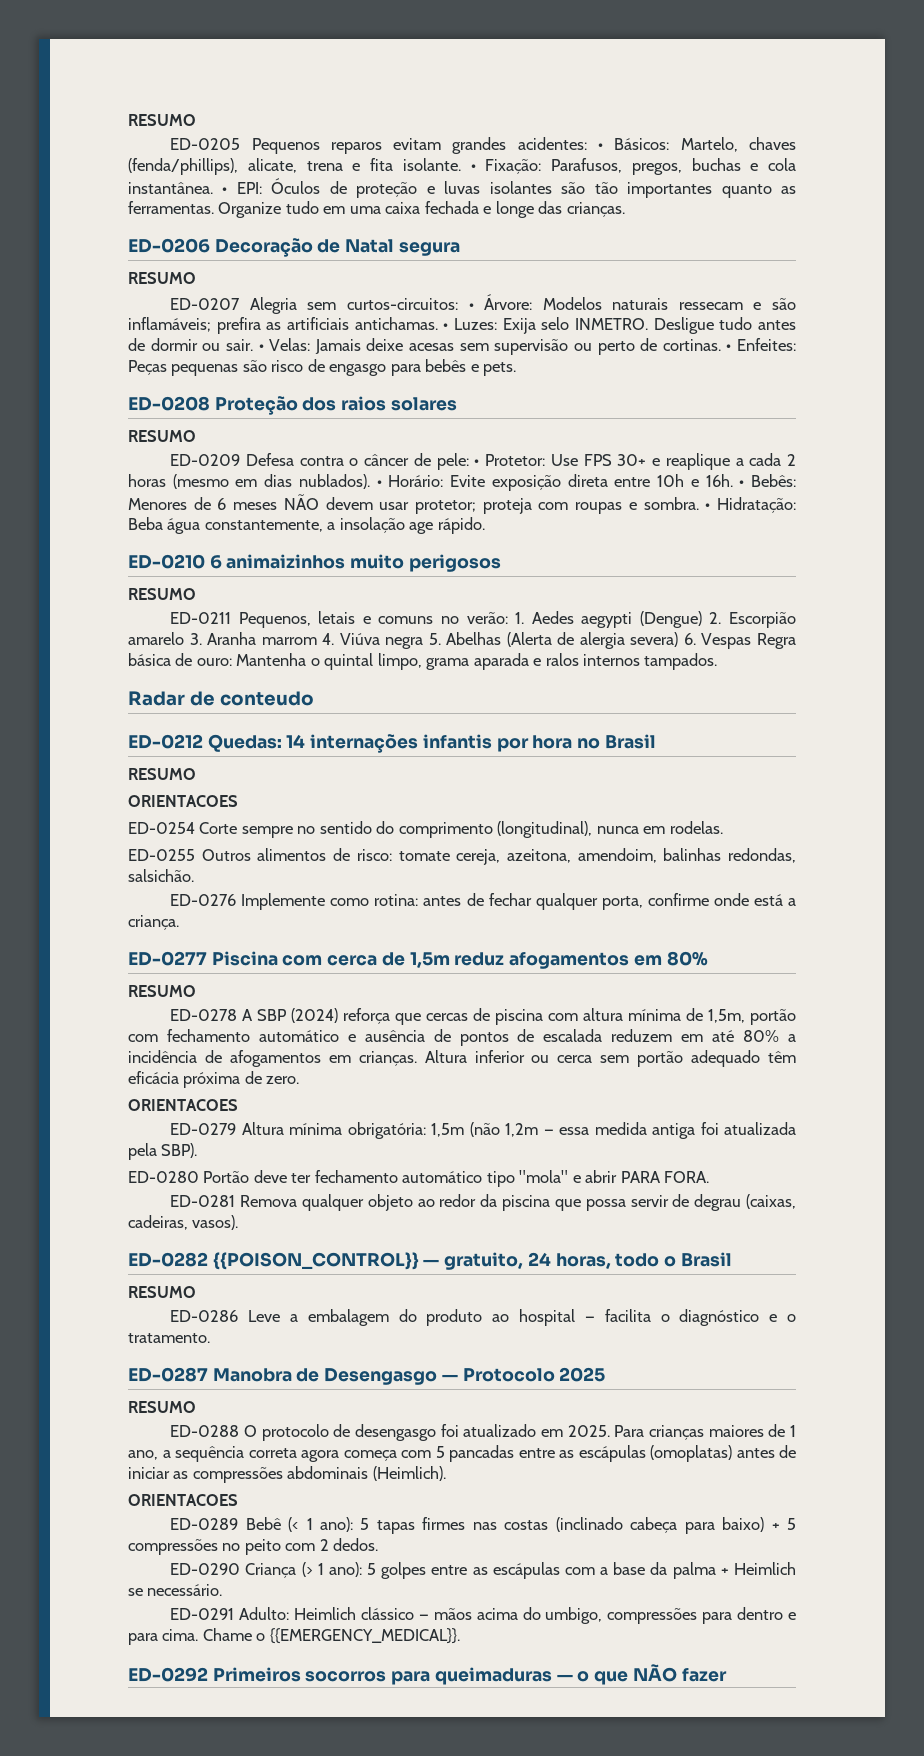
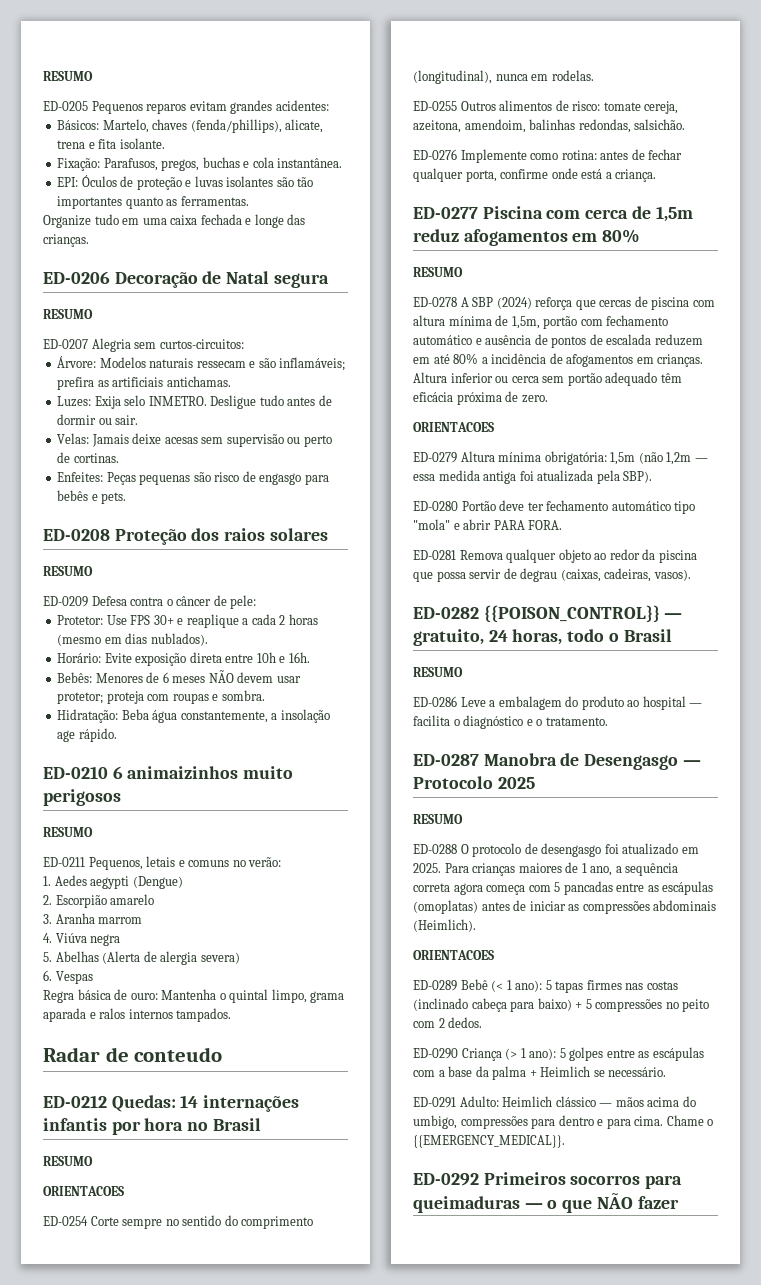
[598,143,604,150] • -> (329, 105) //
[470,164,476,171] • -> (165, 143) //
[222,187,228,194] • -> (343, 163) //
(214, 207) none -> (249, 201) //
[468,303,474,310] • -> (244, 344) //
[443,323,449,330] • -> (231, 381) //
[258,344,264,351] • -> (139, 420) //
[726,344,732,351] • -> (119, 458) //
[474,459,480,466] • -> (257, 602) //
[376,480,382,487] • -> (208, 639) //
[739,480,745,487] • -> (310, 657) //
[705,503,711,510] • -> (265, 695) //
(508, 618) none -> (282, 862) //
(702, 619) none -> (183, 882) //
(184, 638) none -> (155, 899) //
(317, 641) none -> (143, 920) //
(424, 643) none -> (121, 940) //
(679, 639) none -> (240, 958) //
(752, 641) none -> (93, 977) //

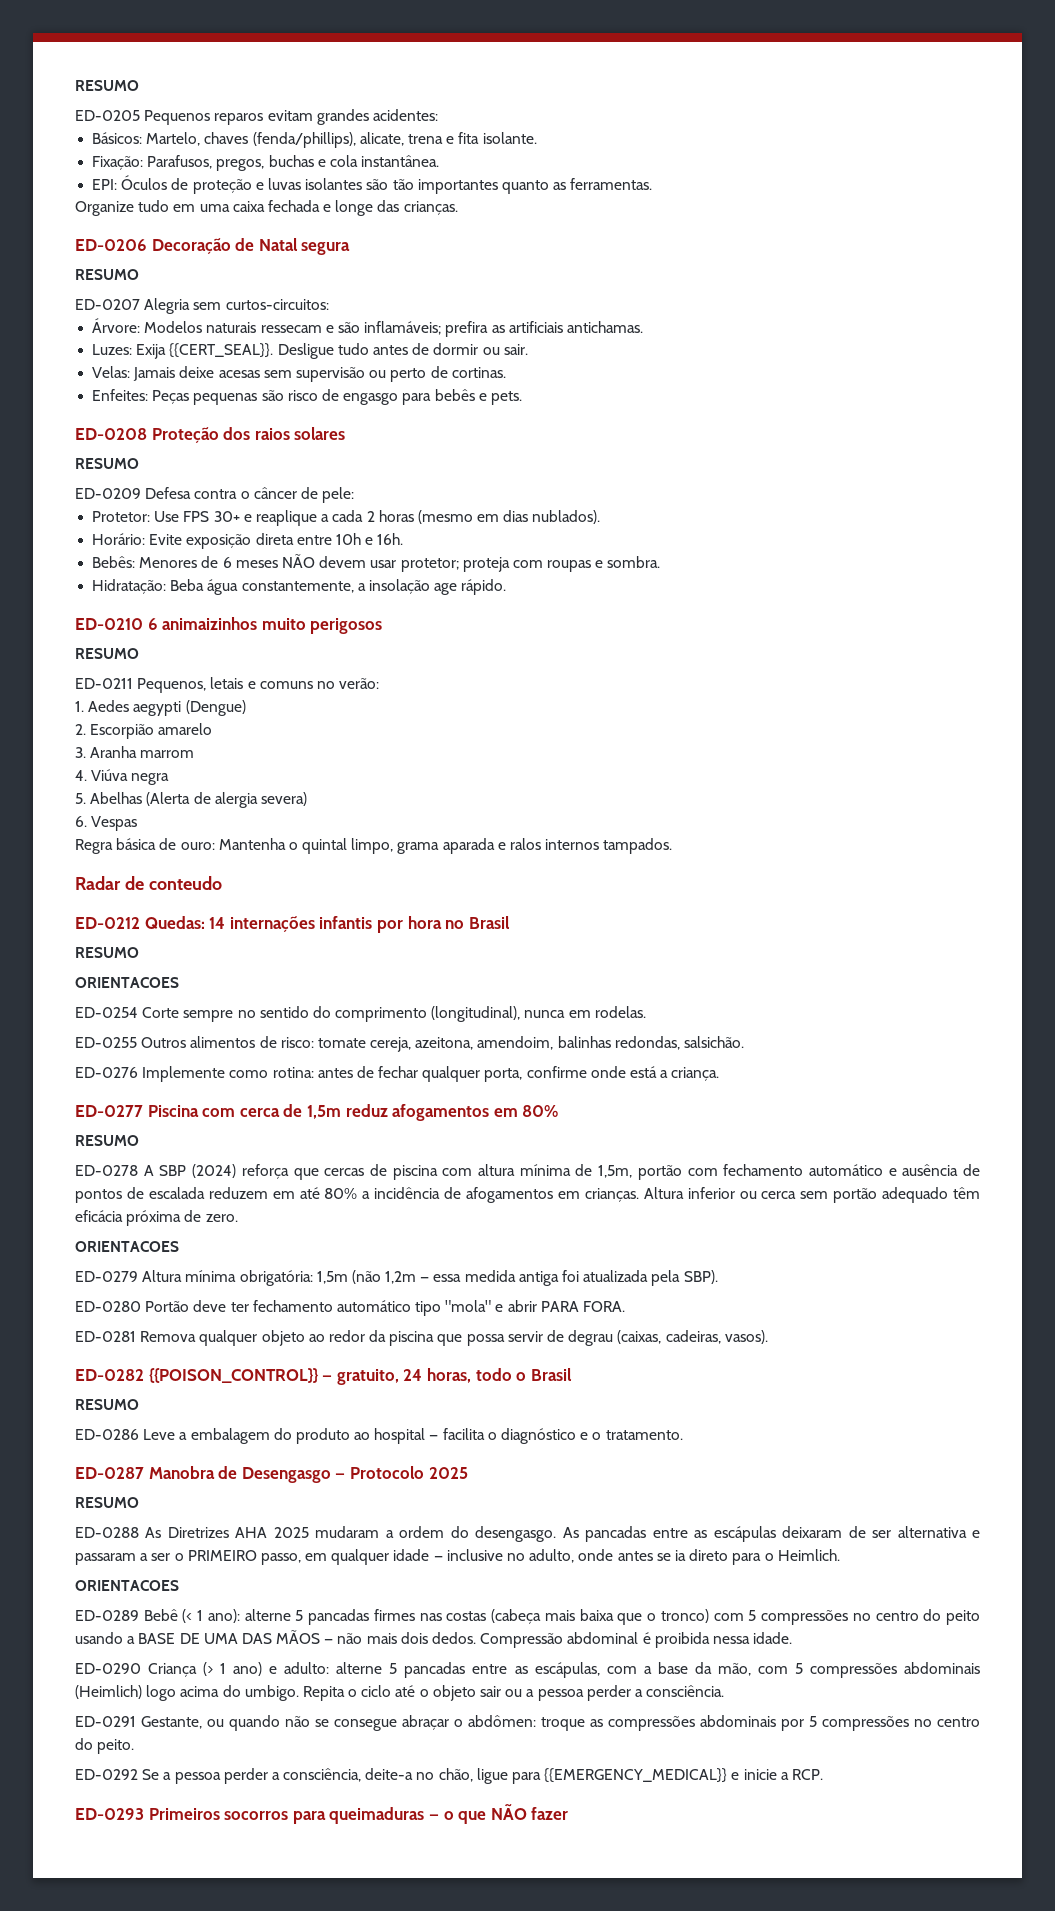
[124,395,207,406] selo INMETRO. -> [169,343,274,358] {{CERT_SEAL}}.
[460,843,699,857] [413,862,679,876] [413,881,714,895] [413,900,717,914] [413,919,476,932] O protocolo de desengasgo foi atualizado em 2025. Para crianças maiores de 1 ano, a sequência correta agora começa com 5 pancadas entre as escápulas (omoplatas) antes de iniciar as compressões abdominais (Heimlich). -> [145,1526,981,1542] [75,1549,840,1565] As Diretrizes AHA 2025 mudaram a ordem do desengasgo. As pancadas entre as escápulas deixaram de ser alternativa e passaram a ser o PRIMEIRO passo, em qualquer idade — inclusive no adulto, onde antes se ia direto para o Heimlich.
[545,980,678,993] [413,998,710,1012] [413,1017,483,1028] [413,1047,704,1061] 5 tapas firmes nas costas (inclinado cabeça para baixo) + 5 compressões no peito com 2 dedos. // ED-0290 Criança (> 1 ano): 5 golpes entre as escápulas -> [244,1609,981,1625] [75,1630,793,1648] [75,1662,600,1678] alterne 5 pancadas firmes nas costas (cabeça mais baixa que o tronco) com 5 compressões no centro do peito usando a BASE DE UMA DAS MÃOS — não mais dois dedos. Compressão abdominal é proibida nessa idade. // ED-0290 Criança (> 1 ano) e adulto: alterne 5 pancadas entre as escápulas,
[492,1066,667,1080] [413,1096,696,1108] [413,1115,714,1129] [413,1135,565,1148] [413,1173,479,1186] palma + Heimlich se necessário. // ED-0291 Adulto: Heimlich clássico — mãos acima do umbigo, compressões para dentro e para cima. Chame o {{EMERGENCY_MEDICAL}}. // ED-0292 -> [717,1662,980,1678] [75,1685,725,1701] [75,1715,980,1731] [75,1738,135,1754] [75,1768,823,1784] [75,1808,144,1820] mão, com 5 compressões abdominais (Heimlich) logo acima do umbigo. Repita o ciclo até o objeto sair ou a pessoa perder a consciência. // ED-0291 Gestante, ou quando não se consegue abraçar o abdômen: troque as compressões abdominais por 5 compressões no centro do peito. // ED-0292 Se a pessoa perder a consciência, deite-a no chão, ligue para {{EMERGENCY_MEDICAL}} e inicie a RCP. // ED-0293

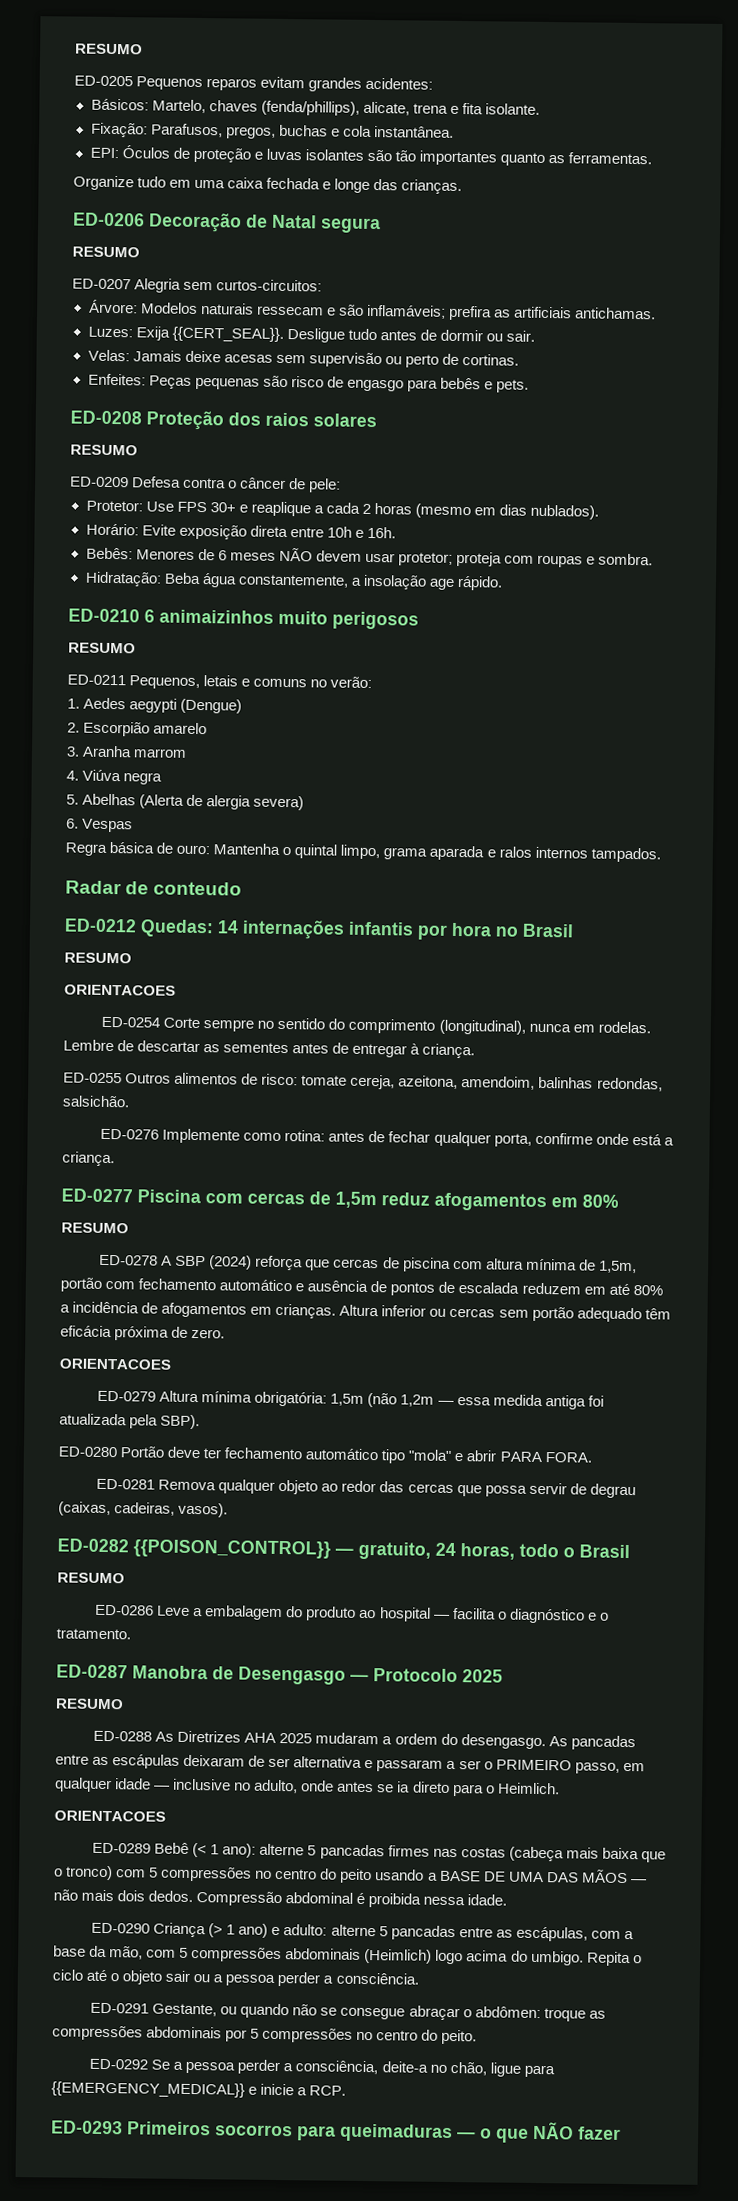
(646, 1012) none -> [63,1039,476,1059] Lembre de descartar as sementes antes de entregar à criança.
[239,1108,280,1117] cerca -> [247,1192,305,1205] cercas
[761,1191,797,1199] cerca -> [449,1307,496,1318] cercas
[369,1330,435,1346] da piscina -> [379,1481,454,1493] das cercas

